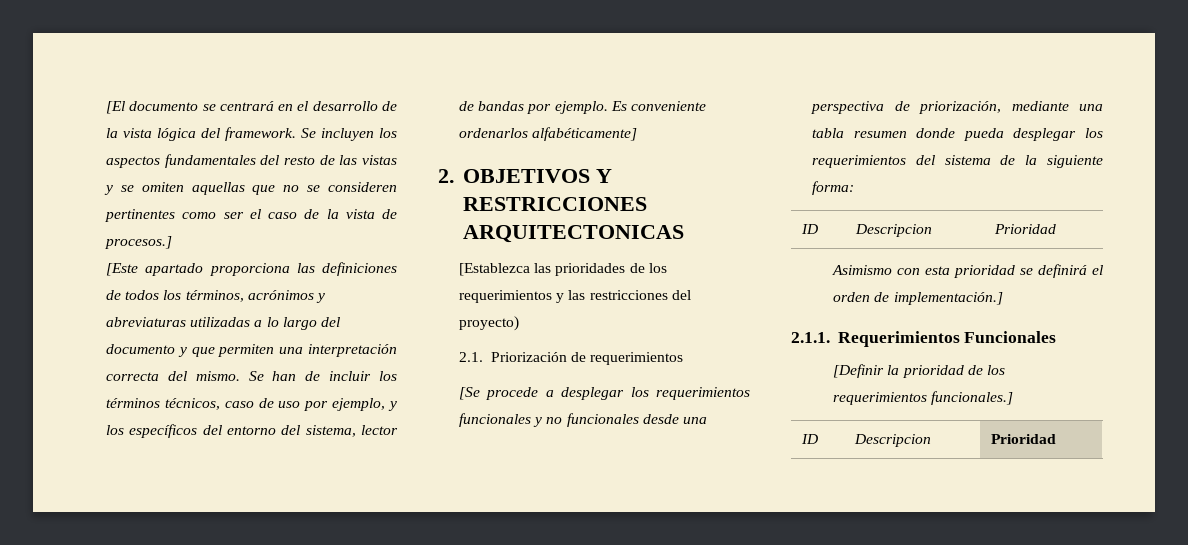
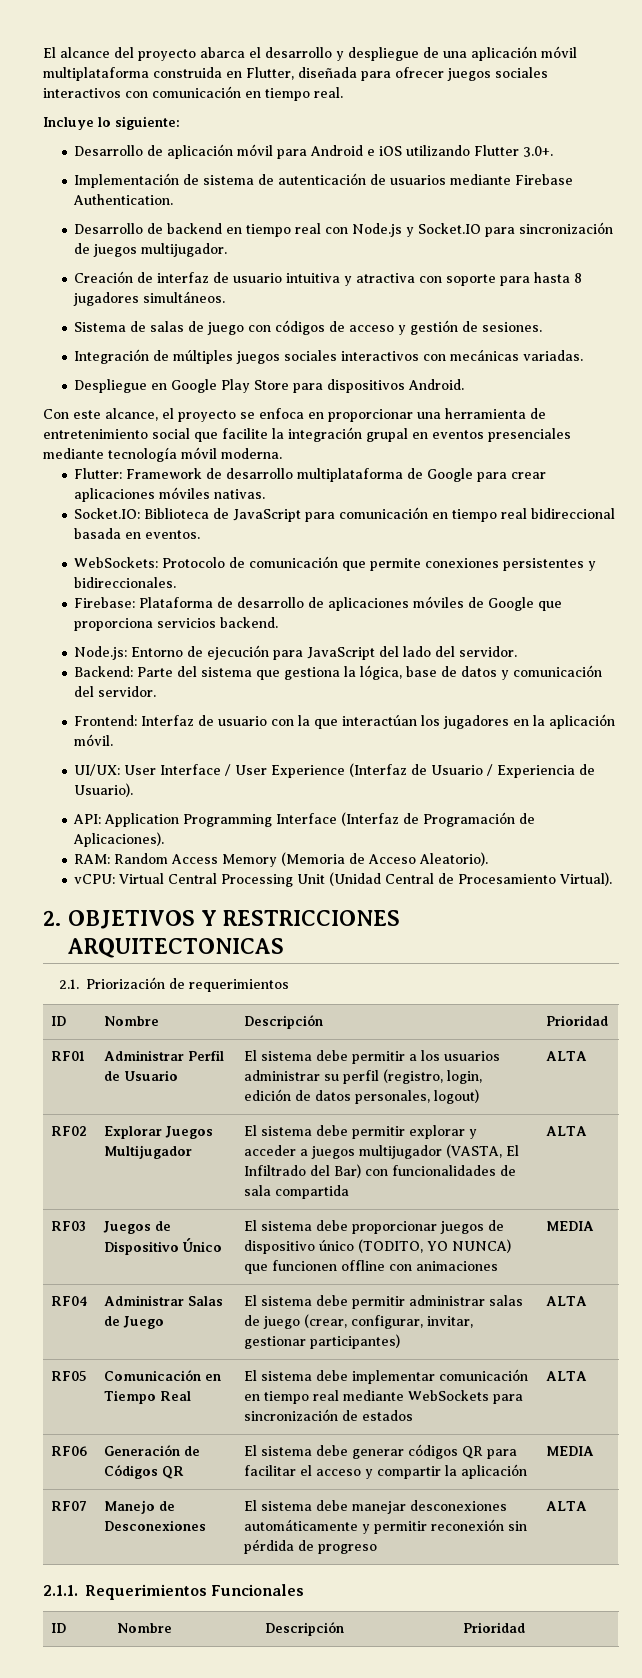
[106,101,397,114] [106,127,397,141] [106,154,397,168] [104,182,397,195] [105,209,397,222] [105,236,173,249] [106,262,397,276] [106,290,325,303] [106,317,340,330] [106,344,397,357] [106,371,397,381] [106,398,397,411] [106,424,398,438] [459,101,706,114] [459,127,638,141] [El documento se centrará en el desarrollo de la vista lógica del framework. Se incluyen los aspectos fundamentales del resto de las vistas y se omiten aquellas que no se consideren pertinentes como ser el caso de la vista de procesos.] // [Este apartado proporciona las definiciones de todos los términos, acrónimos y abreviaturas utilizadas a lo largo del documento y que permiten una interpretación correcta del mismo. Se han de incluir los términos técnicos, caso de uso por ejemplo, y los específicos del entorno del sistema, lector de bandas por ejemplo. Es conveniente ordenarlos alfabéticamente] -> [43,46,577,61] [43,67,548,81] [43,86,343,101] [43,116,180,130] [74,144,554,159] [74,173,574,188] [73,194,174,205] [74,222,614,237] [74,243,228,257] [74,271,583,286] [73,291,226,306] [74,320,543,335] [74,349,584,364] [74,379,465,393] [43,408,546,422] [43,427,571,442] [43,447,282,462] [74,468,547,482] [74,487,266,502] [74,507,616,522] [74,528,201,539] [74,556,597,571] [74,577,177,588] [74,596,563,611] [74,617,279,631] [74,645,518,660] [74,665,603,680] [74,686,157,697] [74,714,616,729] [74,734,114,746] [74,763,596,778] [74,783,134,797] [73,812,536,827] [73,832,165,847] [74,852,489,867] [74,872,613,887] El alcance del proyecto abarca el desarrollo y despliegue de una aplicación móvil multiplataforma construida en Flutter, diseñada para ofrecer juegos sociales interactivos con comunicación en tiempo real. // Incluye lo siguiente: // Desarrollo de aplicación móvil para Android e iOS utilizando Flutter 3.0+. // Implementación de sistema de autenticación de usuarios mediante Firebase Authentication. // Desarrollo de backend en tiempo real con Node.js y Socket.IO para sincronización de juegos multijugador. // Creación de interfaz de usuario intuitiva y atractiva con soporte para hasta 8 jugadores simultáneos. // Sistema de salas de juego con códigos de acceso y gestión de sesiones. // Integración de múltiples juegos sociales interactivos con mecánicas variadas. // Despliegue en Google Play Store para dispositivos Android. // Con este alcance, el proyecto se enfoca en proporcionar una herramienta de entretenimiento social que facilite la integración grupal en eventos presenciales mediante tecnología móvil moderna. // Flutter: Framework de desarrollo multiplataforma de Google para crear aplicaciones móviles nativas. // Socket.IO: Biblioteca de JavaScript para comunicación en tiempo real bidireccional basada en eventos. // WebSockets: Protocolo de comunicación que permite conexiones persistentes y bidireccionales. // Firebase: Plataforma de desarrollo de aplicaciones móviles de Google que proporciona servicios backend. // Node.js: Entorno de ejecución para JavaScript del lado del servidor. // Backend: Parte del sistema que gestiona la lógica, base de datos y comunicación del servidor. // Frontend: Interfaz de usuario con la que interactúan los jugadores en la aplicación móvil. // UI/UX: User Interface / User Experience (Interfaz de Usuario / Experiencia de Usuario). // API: Application Programming Interface (Interfaz de Programación de Aplicaciones). // RAM: Random Access Memory (Memoria de Acceso Aleatorio). // vCPU: Virtual Central Processing Unit (Unidad Central de Procesamiento Virtual).
[459,263,667,276] [459,290,691,303] [459,316,520,331] [459,352,684,365] [459,387,750,400] [459,413,707,427] [811,101,1103,114] [812,128,1103,141] [812,155,1103,168] [812,181,855,195] [801,224,819,234] [855,224,933,237] [994,224,1057,234] [832,264,1103,278] [833,292,1003,305] [791,331,1057,347] [833,364,1005,378] [833,391,1014,405] [801,434,819,444] [854,434,932,447] [Establezca las prioridades de los requerimientos y las restricciones del proyecto) // 2.1. Priorización de requerimientos // [Se procede a desplegar los requerimientos funcionales y no funcionales desde una perspectiva de priorización, mediante una tabla resumen donde pueda desplegar los requerimientos del sistema de la siguiente forma: // ID | Descripcion | Prioridad // Asimismo con esta prioridad se definirá el orden de implementación.] // 2.1.1. Requerimientos Funcionales // [Definir la prioridad de los requerimientos funcionales.] // ID | Descripcion -> [58,977,289,992] [51,1016,67,1026] [104,1016,160,1026] [244,1015,324,1029] [546,1015,609,1026] [51,1051,86,1061] [104,1050,225,1061] [104,1070,179,1081] [244,1050,501,1064] [244,1069,483,1084] [244,1089,480,1104] [546,1051,588,1061] [51,1126,88,1136] [104,1126,214,1139] [104,1145,193,1159] [244,1125,478,1139] [244,1144,520,1159] [244,1164,517,1178] [244,1185,350,1199] [546,1126,588,1136] [51,1221,87,1231] [103,1221,172,1234] [104,1238,223,1255] [244,1220,505,1234] [244,1239,512,1254] [244,1260,499,1274] [546,1221,595,1231] [51,1296,88,1306] [104,1295,224,1306] [104,1316,165,1329] [244,1295,524,1309] [244,1314,474,1329] [244,1334,401,1349] [546,1296,588,1306] [51,1371,88,1381] [104,1370,222,1381] [104,1390,192,1404] [244,1369,529,1384] [244,1390,524,1404] [244,1409,414,1421] [546,1371,588,1381] [51,1446,88,1456] [104,1445,201,1456] [104,1465,185,1479] [244,1444,518,1459] [244,1464,528,1479] [546,1446,595,1456] [51,1501,88,1511] [104,1500,176,1514] [104,1520,207,1531] [244,1500,508,1514] [244,1519,528,1534] [244,1539,378,1554] [546,1501,588,1511] [43,1584,305,1600] [51,1623,67,1633] [117,1623,173,1633] [265,1622,345,1636] 2.1. Priorización de requerimientos // ID | Nombre | Descripción | Prioridad // RF01 | Administrar Perfil de Usuario | El sistema debe permitir a los usuarios administrar su perfil (registro, login, edición de datos personales, logout) | ALTA // RF02 | Explorar Juegos Multijugador | El sistema debe permitir explorar y acceder a juegos multijugador (VASTA, El Infiltrado del Bar) con funcionalidades de sala compartida | ALTA // RF03 | Juegos de Dispositivo Único | El sistema debe proporcionar juegos de dispositivo único (TODITO, YO NUNCA) que funcionen offline con animaciones | MEDIA // RF04 | Administrar Salas de Juego | El sistema debe permitir administrar salas de juego (crear, configurar, invitar, gestionar participantes) | ALTA // RF05 | Comunicación en Tiempo Real | El sistema debe implementar comunicación en tiempo real mediante WebSockets para sincronización de estados | ALTA // RF06 | Generación de Códigos QR | El sistema debe generar códigos QR para facilitar el acceso y compartir la aplicación | MEDIA // RF07 | Manejo de Desconexiones | El sistema debe manejar desconexiones automáticamente y permitir reconexión sin pérdida de progreso | ALTA // 2.1.1. Requerimientos Funcionales // ID | Nombre | Descripción

